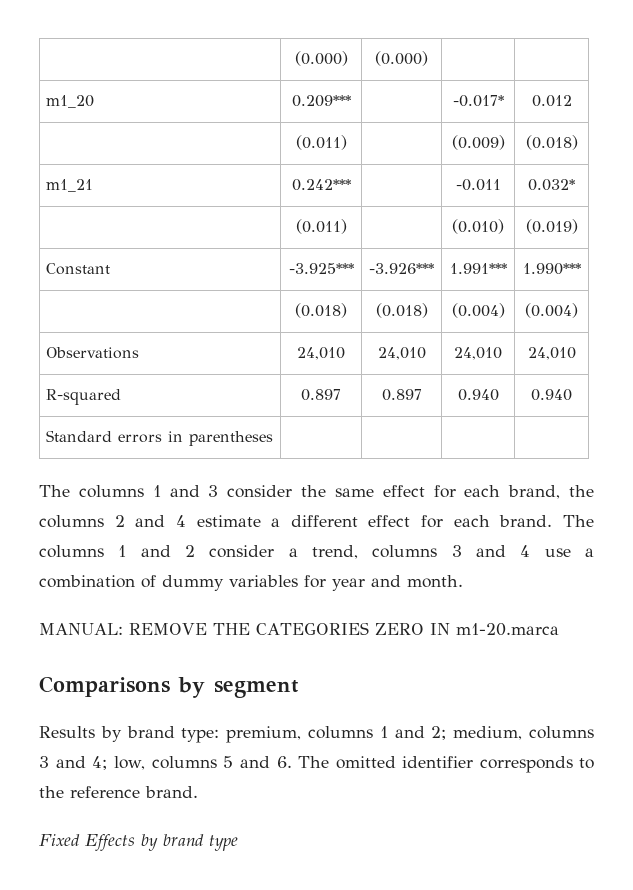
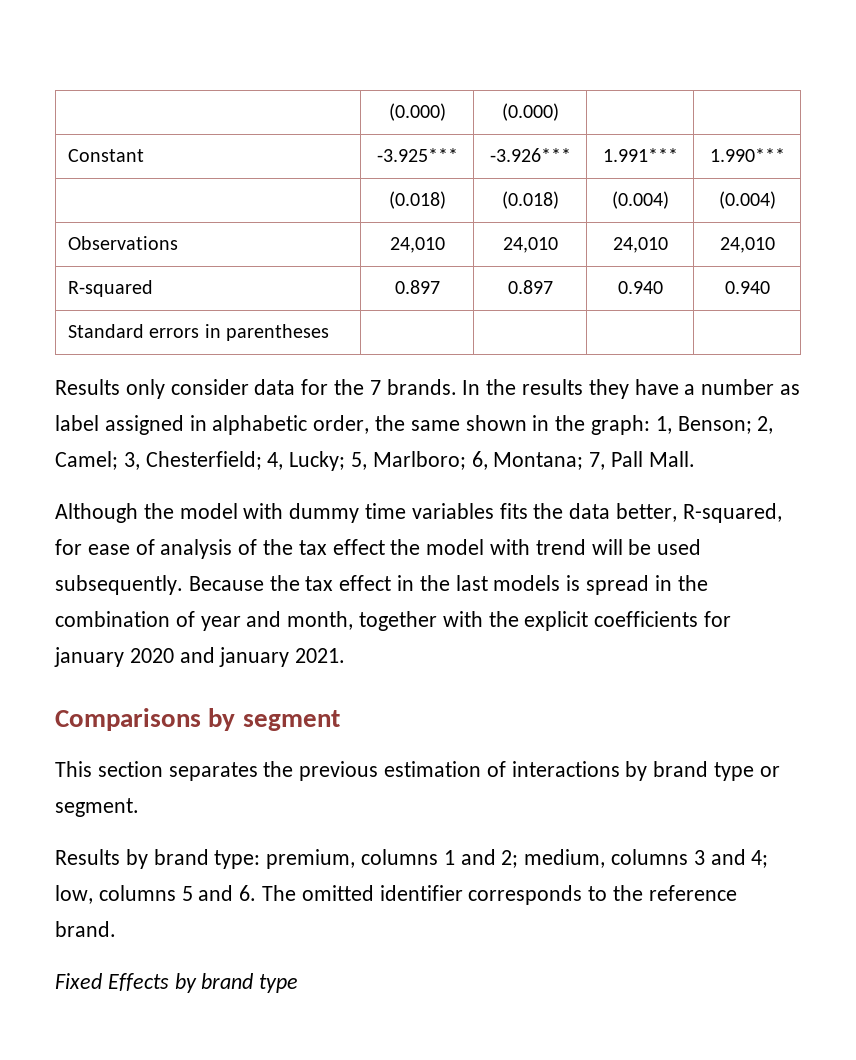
[46,95,95,108] [291,95,351,107] [452,95,504,107] [531,95,572,107] [295,135,347,150] [451,135,505,150] [525,135,578,150] [46,179,94,192] [291,179,351,191] [455,179,501,191] [528,179,575,191] [295,219,347,234] [452,219,504,234] [525,219,578,234] // m1_20 | 0.209*** | | -0.017* | 0.012 // | (0.011) | | (0.009) | (0.018) // m1_21 | 0.242*** | | -0.011 | 0.032* // | (0.011) | | (0.010) | (0.019) -> (559, 112) none
[39,485,594,499] [39,515,594,528] [39,545,594,559] [39,575,463,591] [39,622,559,636] [39,676,299,698] The columns 1 and 3 consider the same effect for each brand, the columns 2 and 4 estimate a different effect for each brand. The columns 1 and 2 consider a trend, columns 3 and 4 use a combination of dummy variables for year and month. // MANUAL: REMOVE THE CATEGORIES ZERO IN m1-20.marca // Comparisons by segment -> [55,379,801,399] [55,415,774,435] [55,451,695,471] [55,503,782,523] [55,539,702,559] [55,575,708,595] [55,611,732,631] [54,647,346,667] [55,708,340,731] [55,761,780,781] [55,798,139,817] Results only consider data for the 7 brands. In the results they have a number as label assigned in alphabetic order, the same shown in the graph: 1, Benson; 2, Camel; 3, Chesterfield; 4, Lucky; 5, Marlboro; 6, Montana; 7, Pall Mall. // Although the model with dummy time variables fits the data better, R-squared, for ease of analysis of the tax effect the model with trend will be used subsequently. Because the tax effect in the last models is spread in the combination of year and month, together with the explicit coefficients for january 2020 and january 2021. // Comparisons by segment // This section separates the previous estimation of interactions by brand type or segment.

